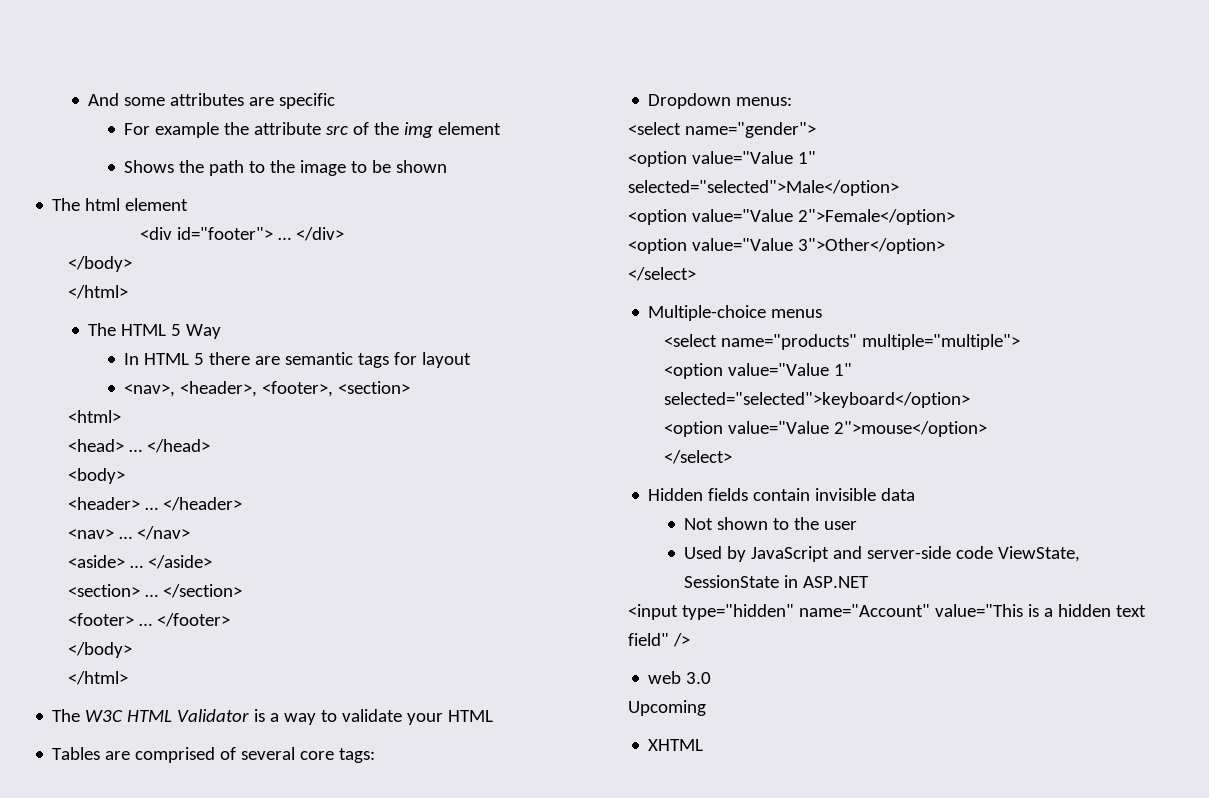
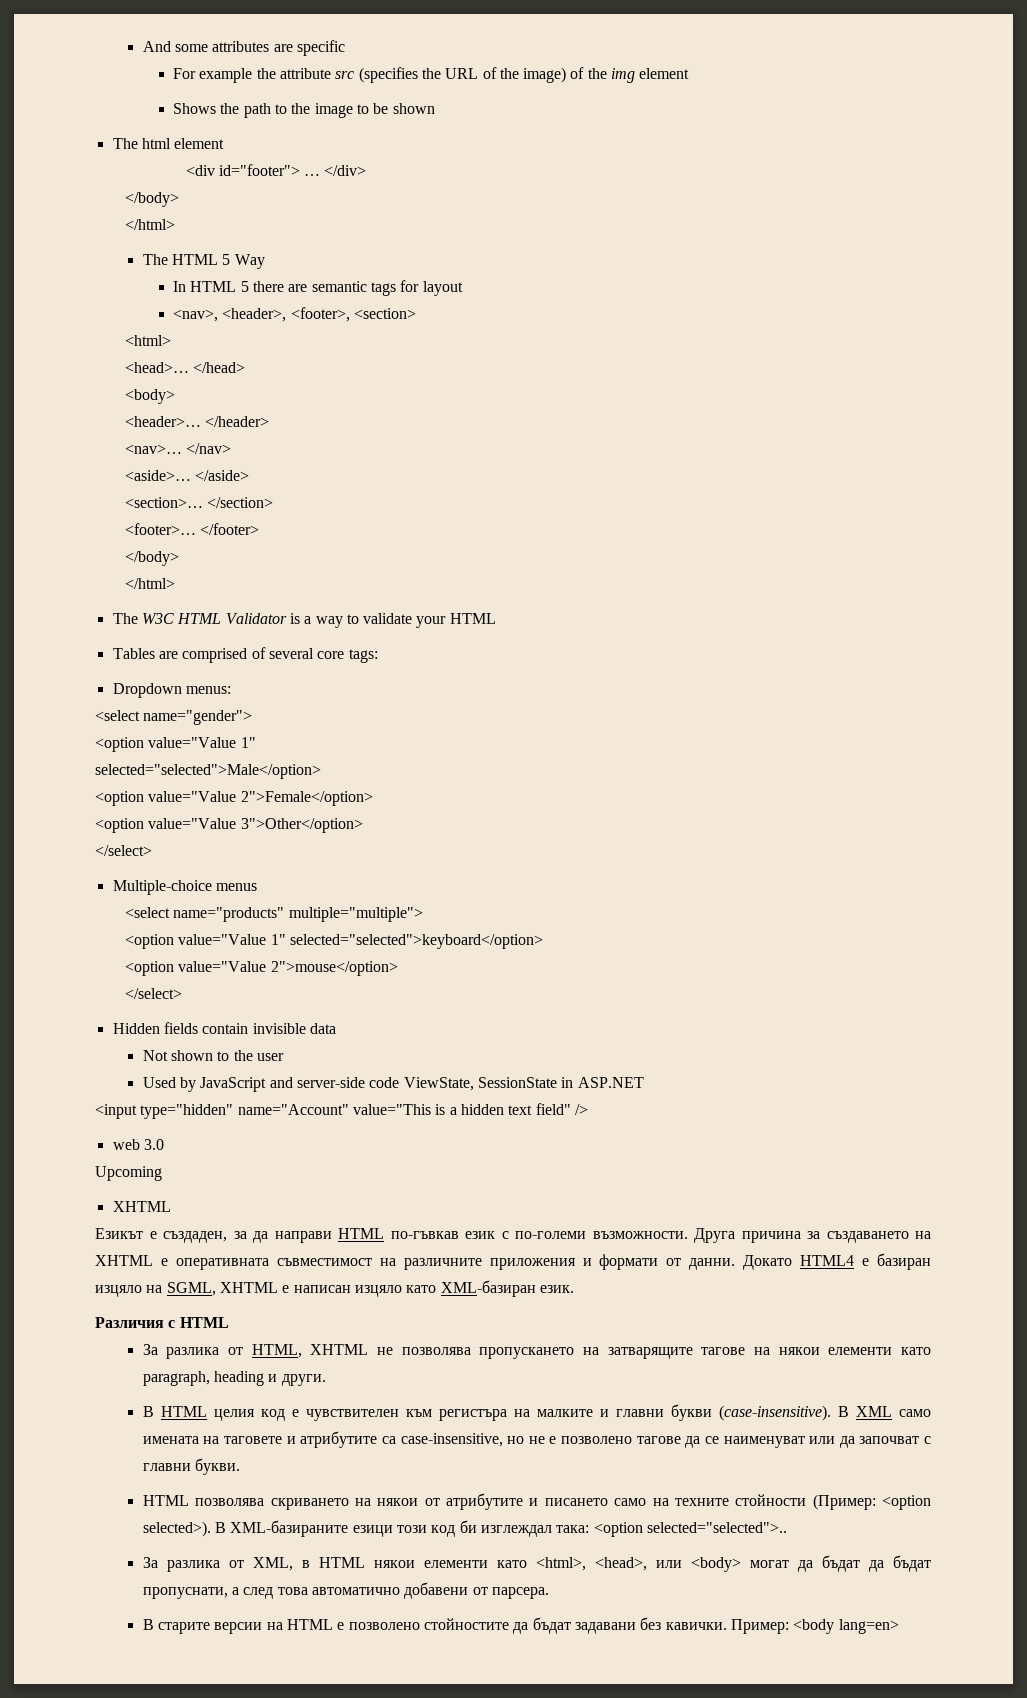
(349, 130) none -> [358,67,567,83] (specifies the URL of the image)
[67,439,142,452] <head> … -> [125,362,190,373] <head>…
[67,497,158,510] <header> … -> [125,416,202,427] <header>…
[67,529,132,539] <nav> … -> [125,444,183,454] <nav>…
[67,555,143,568] <aside> … -> [125,470,192,481] <aside>…
[67,584,158,597] <section> … -> [125,497,204,508] <section>…
[67,613,152,626] <footer> … -> [125,523,197,535] <footer>…
(852, 369) // -> (286, 939) none
(704, 745) none -> [95,1228,931,1243] [95,1253,932,1270] [95,1280,574,1297] [95,1317,229,1328] [142,1344,931,1359] [142,1371,326,1386] [142,1404,931,1421] [142,1431,931,1448] [142,1458,241,1475] [142,1493,931,1510] [142,1520,787,1537] [142,1555,931,1572] [142,1582,550,1599] [142,1617,899,1634] // Езикът е създаден, за да направи HTML по-гъвкав език с по-големи възможности. Друга причина за създаването на XHTML е оперативната съвместимост на различните приложения и формати от данни. Докато HTML4 е базиран изцяло на SGML, XHTML е написан изцяло като XML-базиран език. // Различия с HTML // За разлика от HTML, XHTML не позволява пропускането на затварящите тагове на някои елементи като paragraph, heading и други. // В HTML целия код е чувствителен към регистъра на малките и главни букви (case-insensitive). В XML само имената на таговете и атрибутите са case-insensitive, но не е позволено тагове да се наименуват или да започват с главни букви. // HTML позволява скриването на някои от атрибутите и писането само на техните стойности (Пример: <option selected>). В XML-базираните езици този код би изглеждал така: <option selected="selected">.. // За разлика от XML, в HTML някои елементи като <html>, <head>, или <body> могат да бъдат да бъдат пропуснати, а след това автоматично добавени от парсера. // В старите версии на HTML е позволено стойностите да бъдат задавани без кавички. Пример: <body lang=en>

